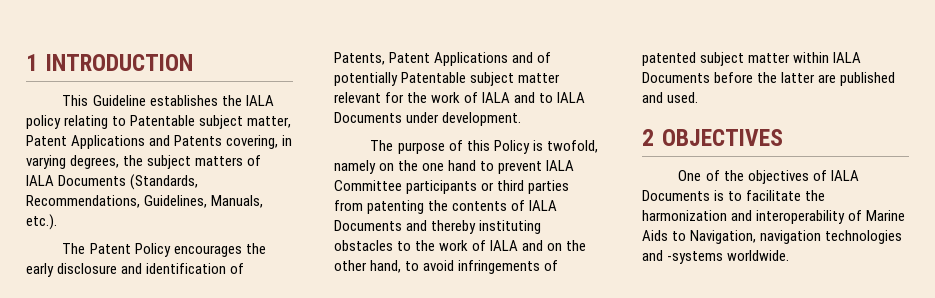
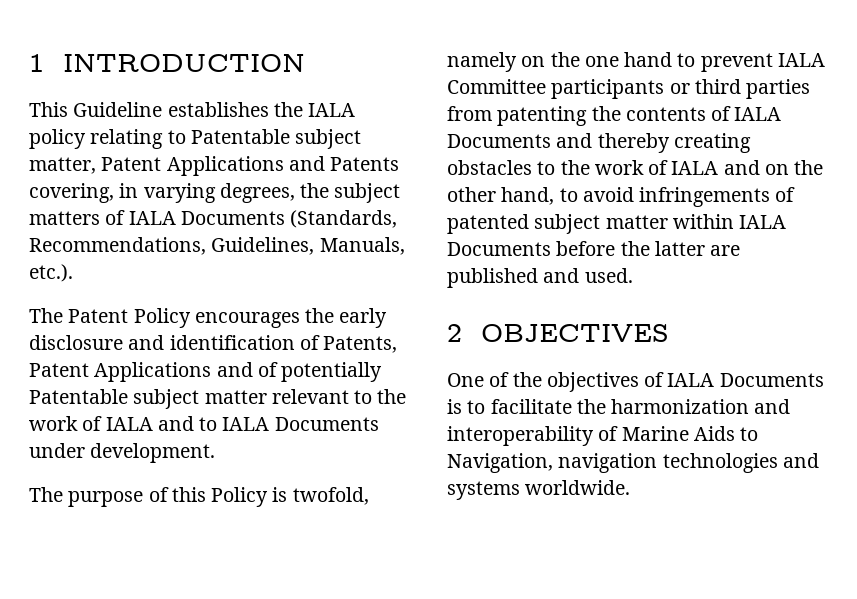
[385,92,405,103] for -> [354,390,373,404] to
[479,220,542,234] instituting -> [673,133,751,153] creating
[667,251,724,264] -systems -> [447,481,520,500] systems

